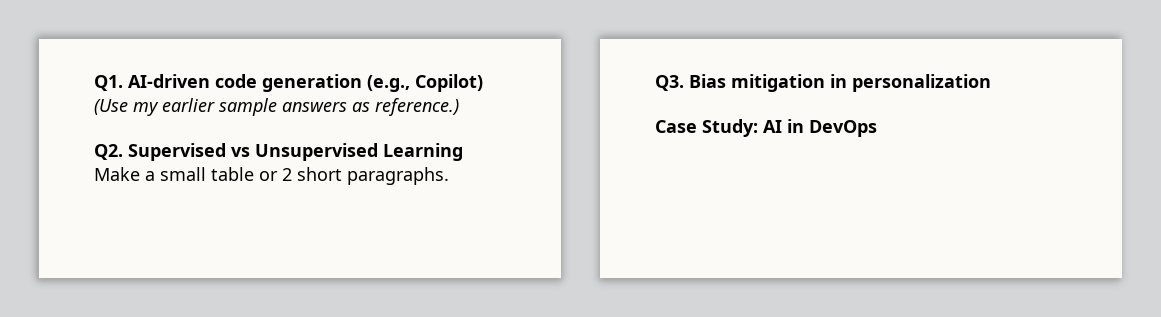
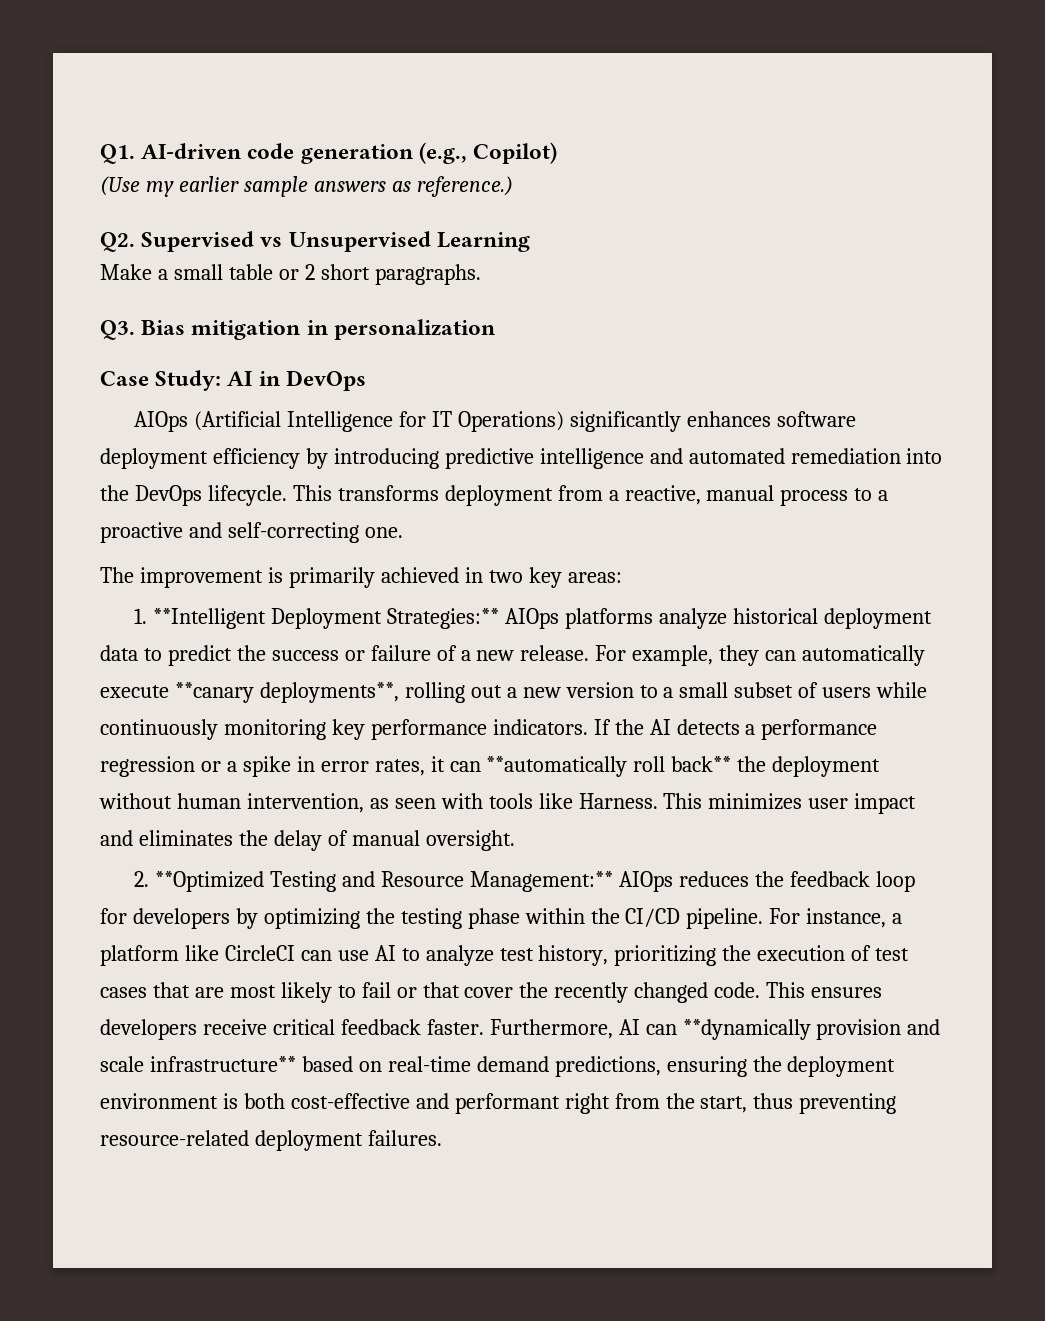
(877, 128) none -> [134,411,856,432] [100,448,943,469] [100,485,889,506] [100,522,403,543] [100,567,622,588] [134,608,932,629] [100,645,926,666] [100,682,928,703] [100,719,878,740] [100,756,881,777] [99,793,917,814] [100,830,515,851] [134,871,915,892] [100,908,903,929] [100,945,910,966] [100,982,883,1003] [100,1019,941,1040] [100,1056,896,1077] [100,1093,897,1114] [100,1130,442,1151] // AIOps (Artificial Intelligence for IT Operations) significantly enhances software deployment efficiency by introducing predictive intelligence and automated remediation into the DevOps lifecycle. This transforms deployment from a reactive, manual process to a proactive and self-correcting one. // The improvement is primarily achieved in two key areas: // 1. **Intelligent Deployment Strategies:** AIOps platforms analyze historical deployment data to predict the success or failure of a new release. For example, they can automatically execute **canary deployments**, rolling out a new version to a small subset of users while continuously monitoring key performance indicators. If the AI detects a performance regression or a spike in error rates, it can **automatically roll back** the deployment without human intervention, as seen with tools like Harness. This minimizes user impact and eliminates the delay of manual oversight. // 2. **Optimized Testing and Resource Management:** AIOps reduces the feedback loop for developers by optimizing the testing phase within the CI/CD pipeline. For instance, a platform like CircleCI can use AI to analyze test history, prioritizing the execution of test cases that are most likely to fail or that cover the recently changed code. This ensures developers receive critical feedback faster. Furthermore, AI can **dynamically provision and scale infrastructure** based on real-time demand predictions, ensuring the deployment environment is both cost-effective and performant right from the start, thus preventing resource-related deployment failures.

